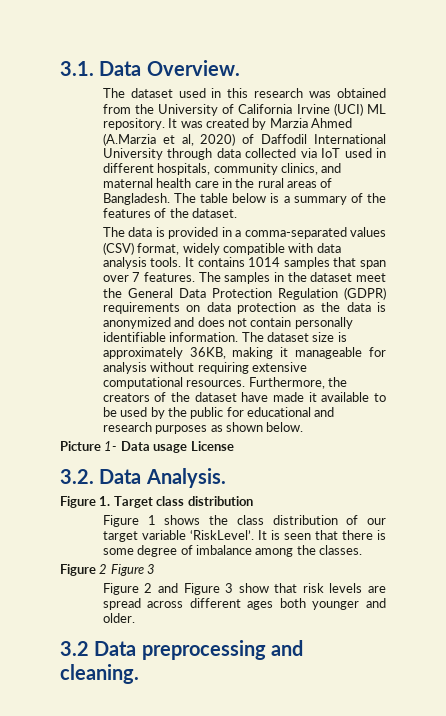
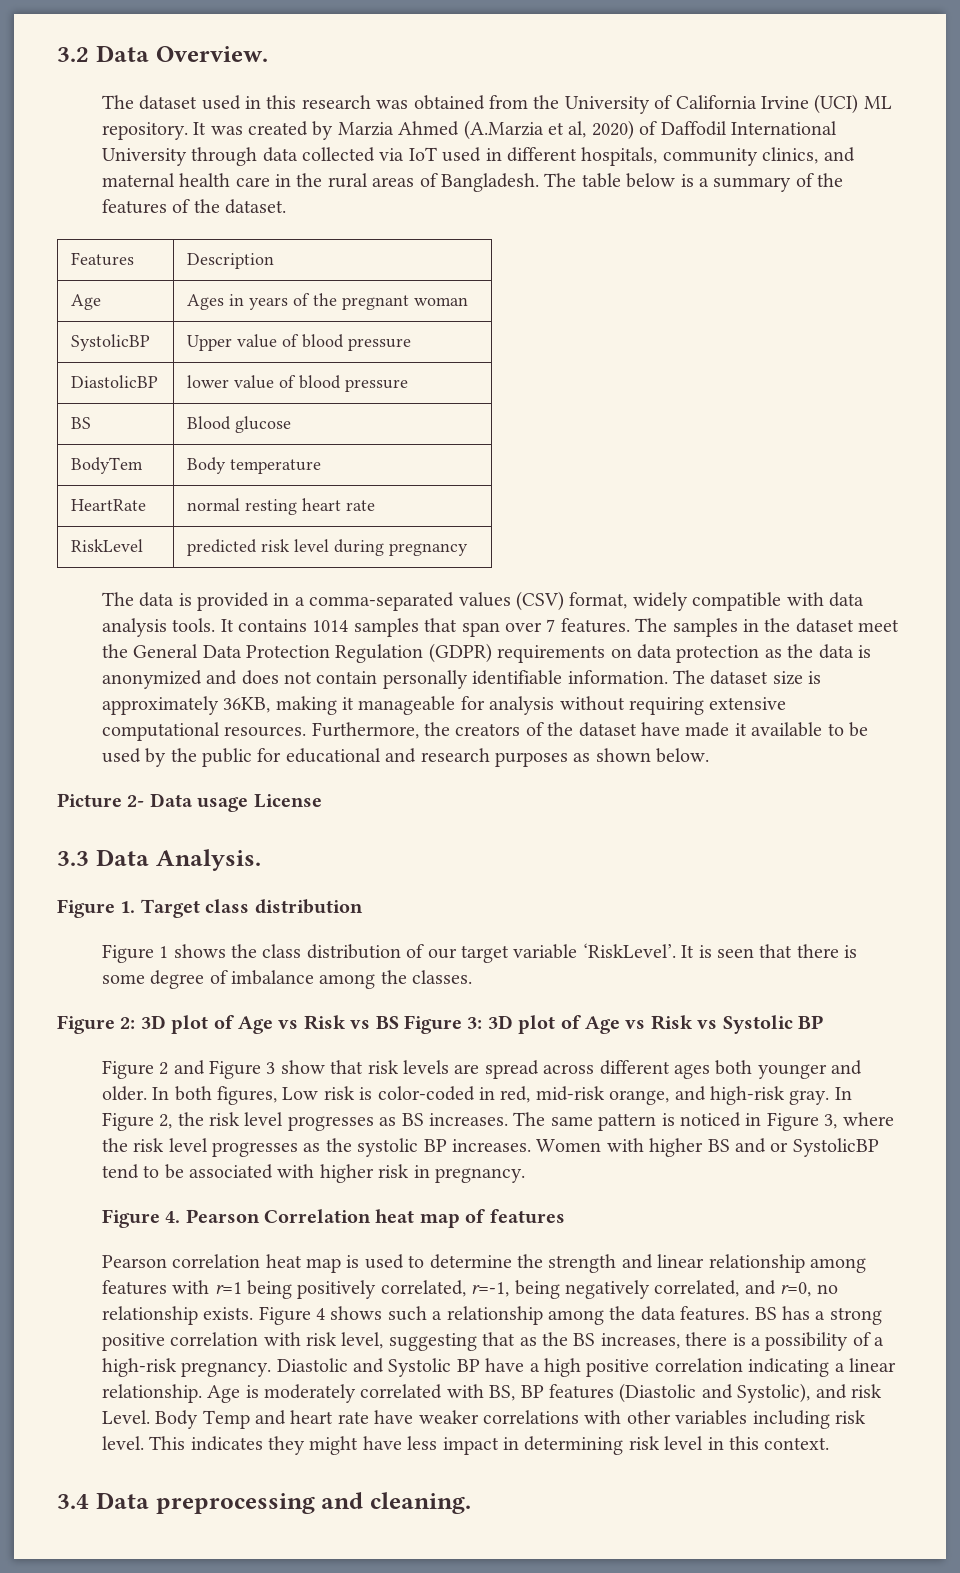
[60,61,94,76] 3.1. -> [57,47,89,62] 3.2
(237, 213) none -> [71,252,135,266] [187,253,275,269] [71,294,102,310] [187,293,469,310] [71,334,151,351] [187,334,412,351] [71,375,159,388] [187,375,409,392] [71,417,92,429] [187,416,292,433] [71,457,144,474] [187,457,322,474] [71,499,147,511] [187,498,376,515] [71,539,144,552] [187,539,469,556] // Features | Description // Age | Ages in years of the pregnant woman // SystolicBP | Upper value of blood pressure // DiastolicBP | lower value of blood pressure // BS | Blood glucose // BodyTem | Body temperature // HeartRate | normal resting heart rate // RiskLevel | predicted risk level during pregnancy
[104,441,118,451] 1- -> [127,795,145,807] 2-
[60,469,94,484] 3.2. -> [57,851,89,866] 3.3
[99,564,156,576] 2 Figure 3 -> [120,1015,823,1034] 2: 3D plot of Age vs Risk vs BS Figure 3: 3D plot of Age vs Risk vs Systolic BP
[60,641,89,656] // 3.2 -> [152,1086,852,1105] [101,1112,894,1131] [101,1138,879,1157] [101,1164,525,1183] [101,1209,565,1228] [101,1254,866,1273] [101,1280,838,1299] [101,1306,882,1325] [101,1332,885,1351] [101,1358,896,1377] [101,1383,882,1403] [101,1410,866,1429] [101,1436,830,1455] [57,1494,89,1509] In both figures, Low risk is color-coded in red, mid-risk orange, and high-risk gray. In Figure 2, the risk level progresses as BS increases. The same pattern is noticed in Figure 3, where the risk level progresses as the systolic BP increases. Women with higher BS and or SystolicBP tend to be associated with higher risk in pregnancy. // Figure 4. Pearson Correlation heat map of features // Pearson correlation heat map is used to determine the strength and linear relationship among features with r=1 being positively correlated, r=-1, being negatively correlated, and r=0, no relationship exists. Figure 4 shows such a relationship among the data features. BS has a strong positive correlation with risk level, suggesting that as the BS increases, there is a possibility of a high-risk pregnancy. Diastolic and Systolic BP have a high positive correlation indicating a linear relationship. Age is moderately correlated with BS, BP features (Diastolic and Systolic), and risk Level. Body Temp and heart rate have weaker correlations with other variables including risk level. This indicates they might have less impact in determining risk level in this context. // 3.4

